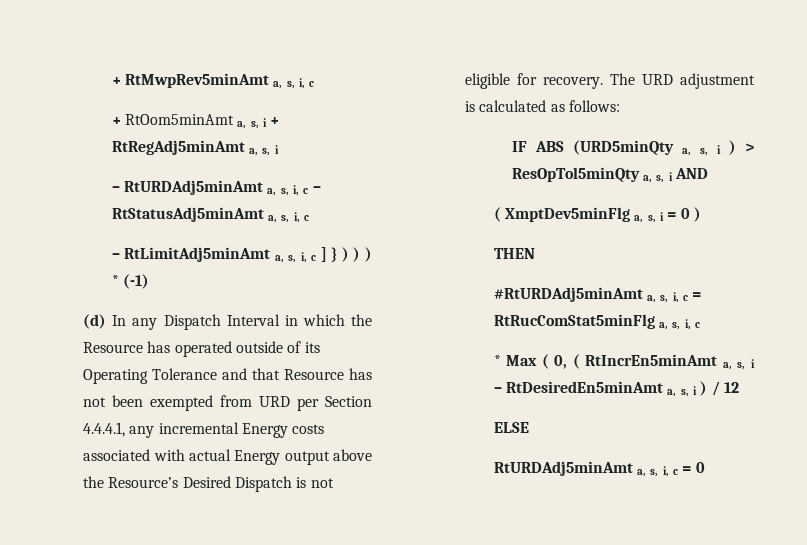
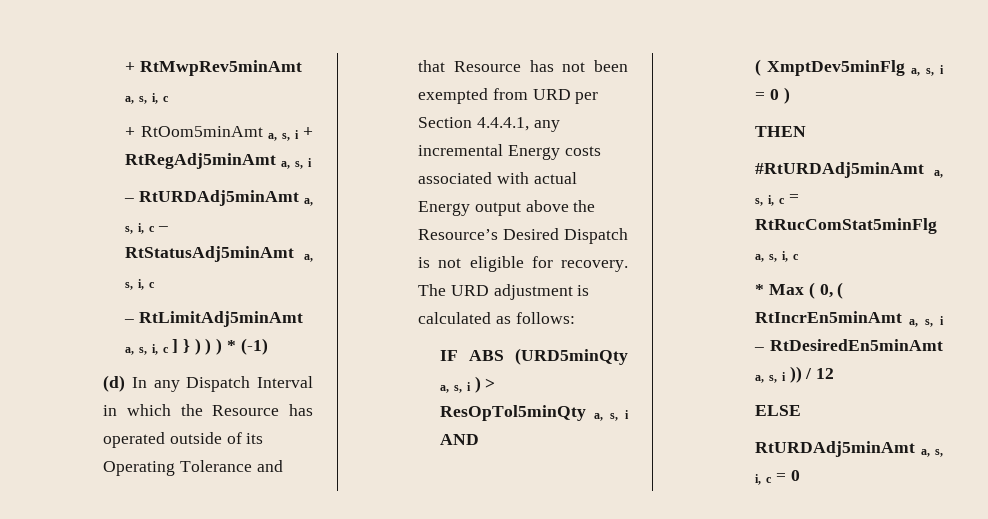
[700,381,708,396] ) -> [789,366,802,383] ))

